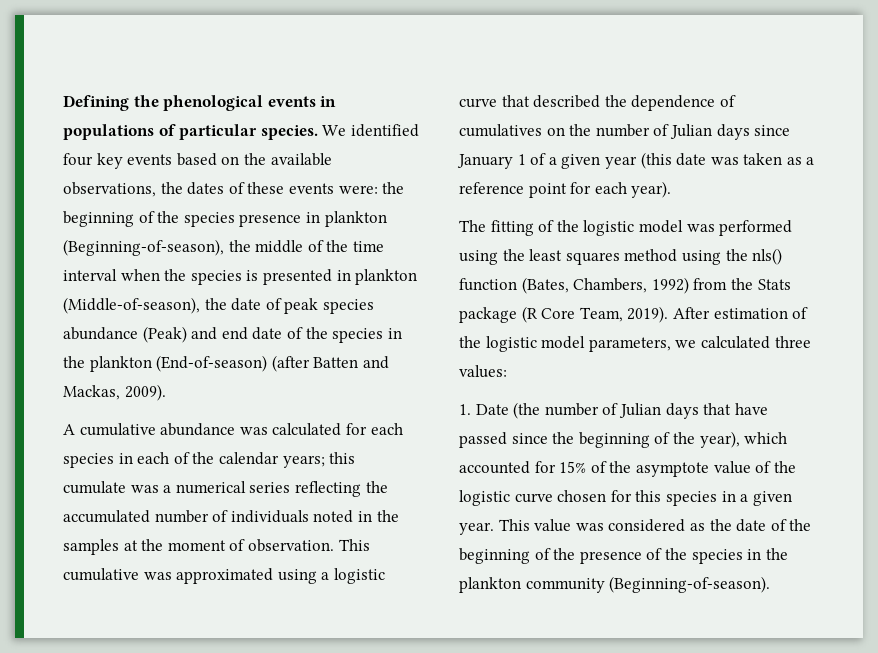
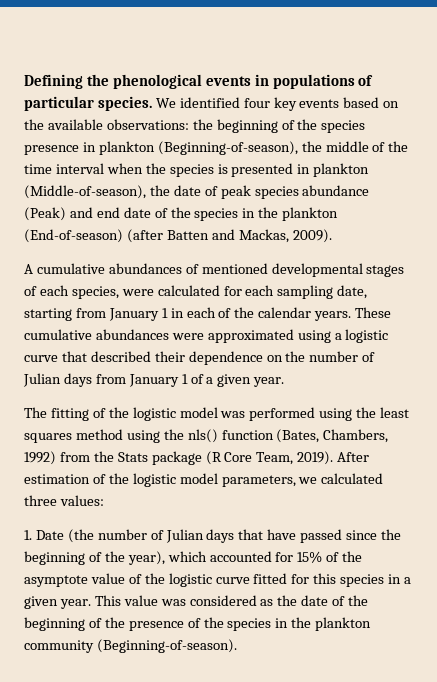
[63,182,378,197] observations, the dates of these events were: -> [106,119,189,130] observations:
[160,423,403,436] [63,453,114,468] abundance was calculated for each species -> [108,263,405,277] [24,285,368,299] [24,308,168,321] abundances of mentioned developmental stages of each species, were calculated for each sampling date, starting from January 1
[282,452,356,468] [63,481,388,497] [63,510,399,523] [63,539,370,555] [63,568,172,581] years; this cumulate was a numerical series reflecting the accumulated number of individuals noted in the samples at the moment of observation. This cumulative was -> [314,307,392,321] [24,329,204,340] years. These cumulative abundances were
[604,95,736,111] [459,124,542,137] the dependence of cumulatives -> [154,351,263,365] their dependence
[754,125,791,136] since -> [95,374,126,384] from
[604,152,815,169] [459,181,672,198] year (this date was taken as a reference point for each year). -> [253,377,285,387] year.
[557,490,607,502] chosen -> [253,573,288,584] fitted

